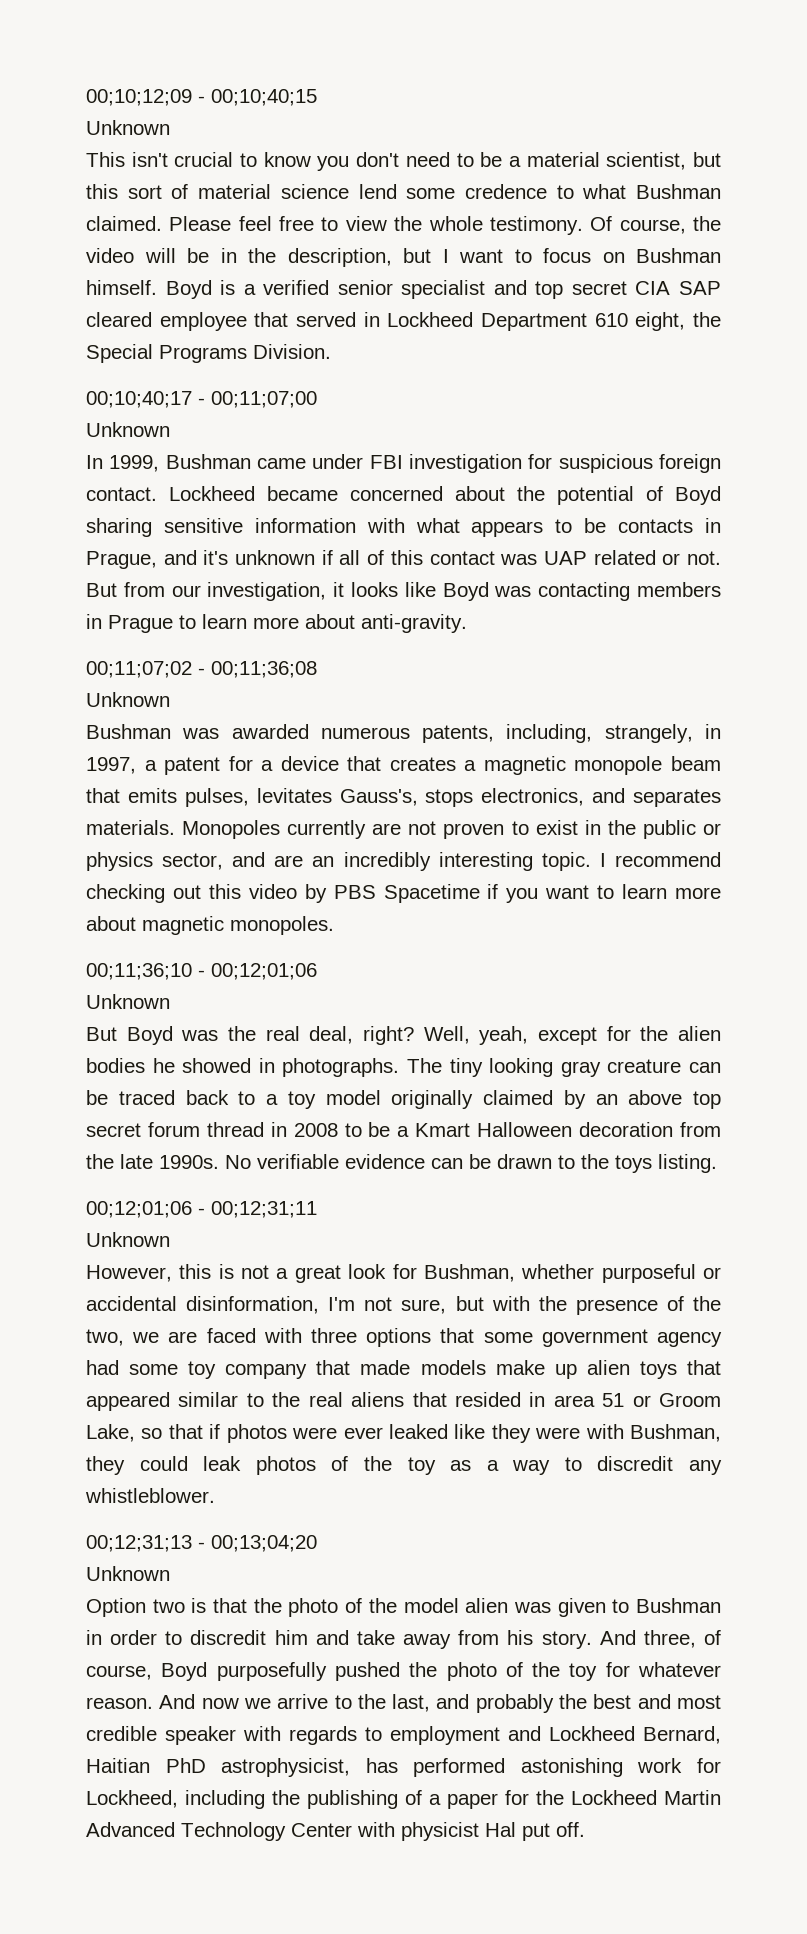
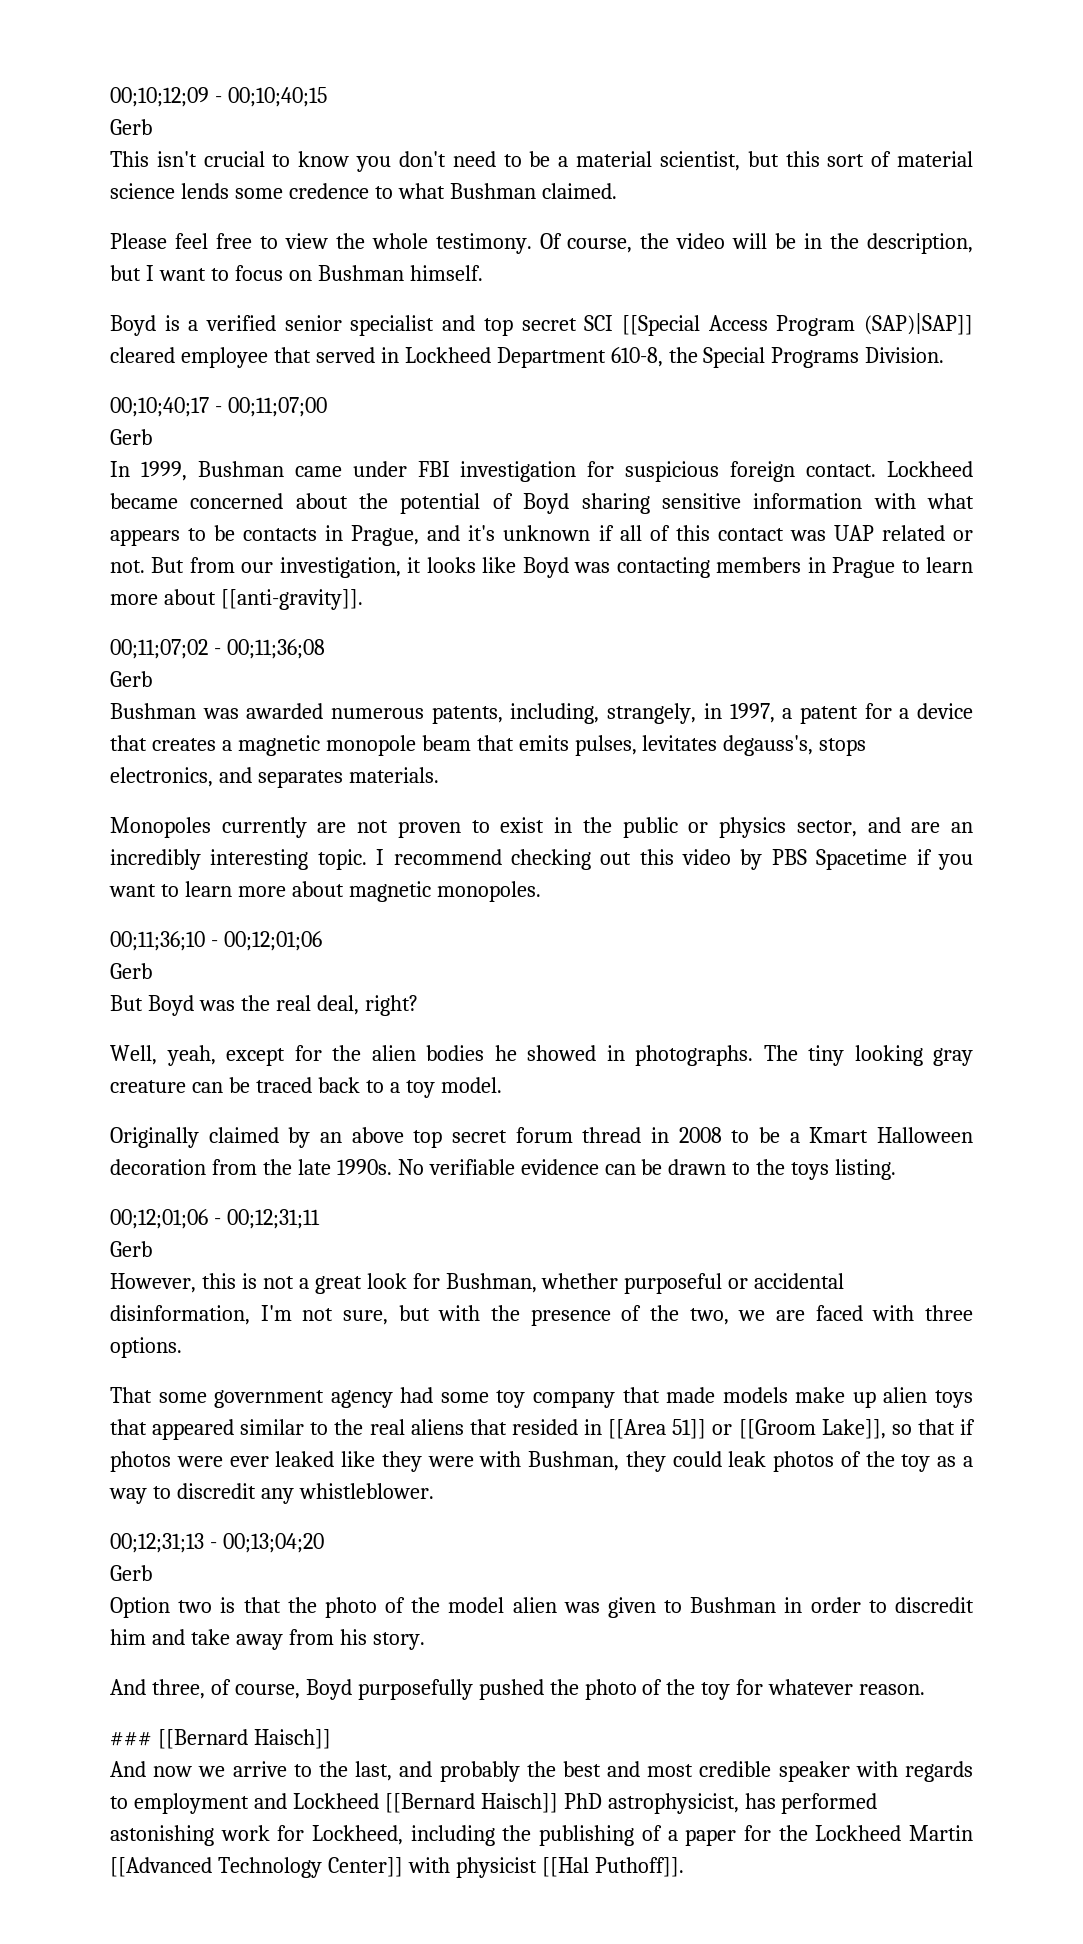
[86,120,170,135] Unknown -> [110,119,152,135] Gerb
[358,184,397,199] lend -> [180,183,229,199] lends
(162, 223) none -> (617, 191) //
(157, 287) none -> (483, 273) //
[635,281,721,295] CIA SAP -> [584,313,974,336] SCI [[Special Access Program (SAP)|SAP]]
[594,312,686,331] 610 eight, -> [610,347,663,367] 610-8,
[86,422,170,437] Unknown -> [110,429,152,445] Gerb
[361,614,467,633] anti-gravity. -> [220,589,363,610] [[anti-gravity]].
[86,692,170,707] Unknown -> [110,671,152,687] Gerb
[339,789,418,806] Gauss's, -> [723,735,814,756] degauss's,
(175, 827) none -> (439, 775) //
[86,994,170,1009] Unknown -> [110,963,152,979] Gerb
(414, 1035) none -> (418, 1005) //
[325,1090,474,1109] model originally -> [440,1077,502,1093] [110,1127,199,1148] model. // Originally
[86,1232,170,1247] Unknown -> [110,1241,152,1257] Gerb
[366,1328,475,1347] options that -> [110,1337,182,1358] [110,1387,152,1403] options. // That
[553,1393,721,1407] [86,1424,135,1442] area 51 or Groom Lake, -> [608,1419,886,1439] [[Area 51]] or [[Groom Lake]],
[86,1566,170,1581] Unknown -> [110,1565,152,1581] Gerb
(592, 1640) none -> (425, 1641) //
(153, 1703) none -> [110,1729,331,1749] // ### [[Bernard Haisch]] //
[643,1726,721,1744] [86,1758,150,1773] Bernard, Haitian -> [384,1793,558,1813] [[Bernard Haisch]]
[86,1822,585,1841] Advanced Technology Center with physicist Hal put off. -> [110,1857,684,1878] [[Advanced Technology Center]] with physicist [[Hal Puthoff]].

